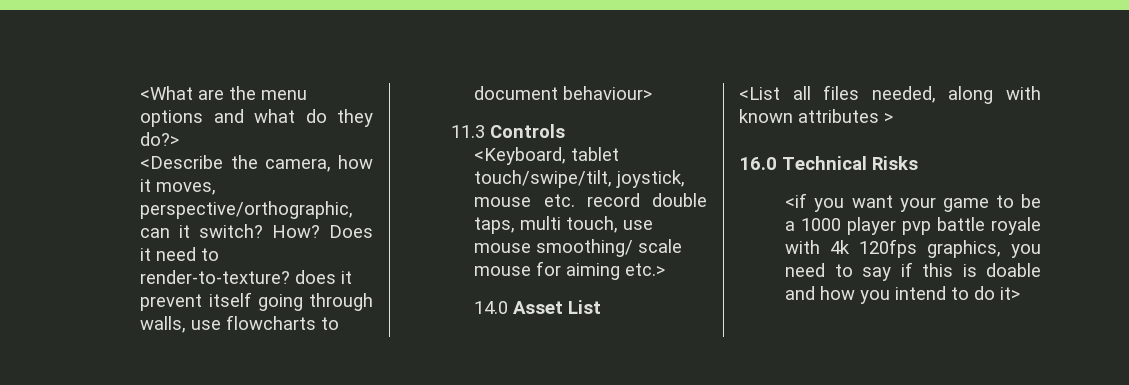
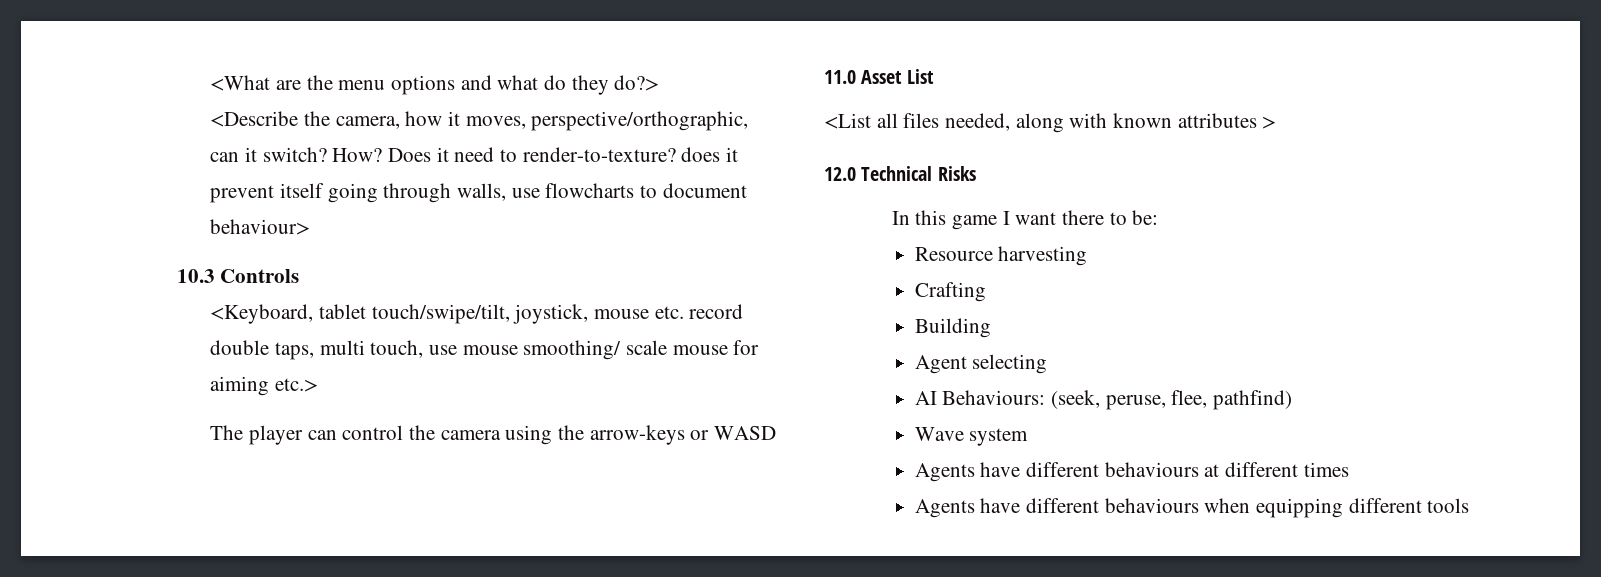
[451,125,486,138] 11.3 -> [176,269,215,283] 10.3
[474,301,509,314] 14.0 -> [210,425,777,445] [824,70,856,84] The player can control the camera using the arrow-keys or WASD // 11.0
[739,157,777,170] 16.0 -> [824,167,856,181] 12.0
[785,193,1041,212] [785,217,1041,235] [785,239,1041,258] [785,262,1041,281] [785,286,1021,304] <if you want your game to be a 1000 player pvp battle royale with 4k 120fps graphics, you need to say if this is doable and how you intend to do it> -> [891,210,1159,230] [914,246,1088,266] [914,282,986,302] [914,318,991,338] [914,354,1048,374] [914,390,1293,410] [914,427,1029,446] [914,462,1349,482] [914,498,1470,518] In this game I want there to be: // Resource harvesting // Crafting // Building // Agent selecting // AI Behaviours: (seek, peruse, flee, pathfind) // Wave system // Agents have different behaviours at different times // Agents have different behaviours when equipping different tools

